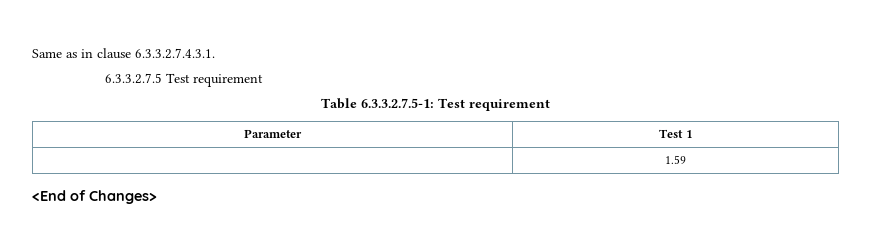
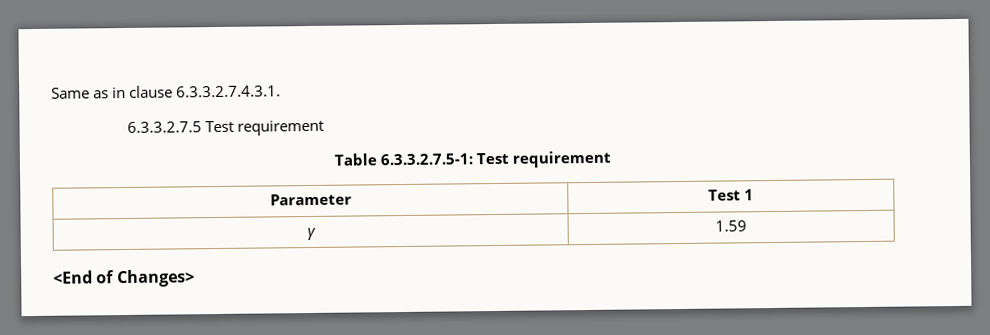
(692, 134) none -> [306,227,316,241] γ

